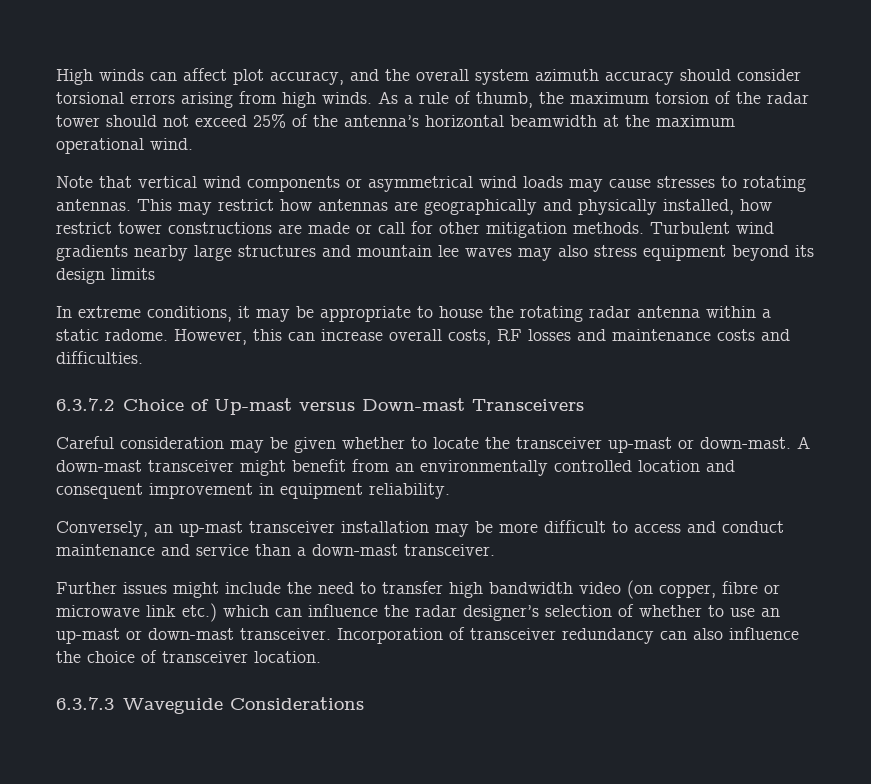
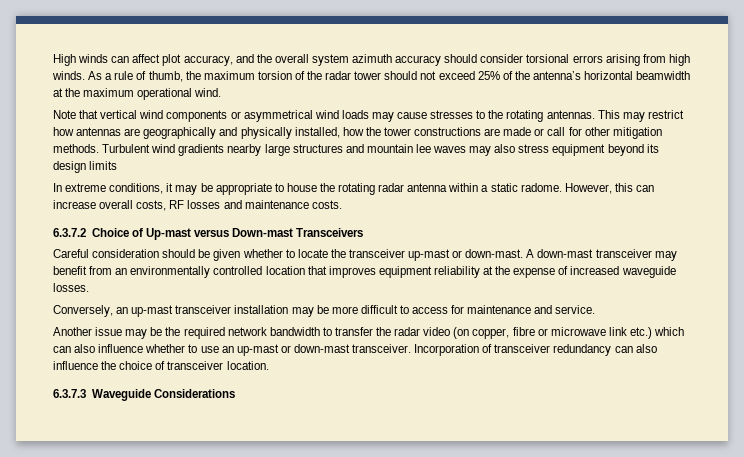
(737, 182) none -> [488,110,504,119] the
[56,222,112,234] restrict -> [365,127,381,136] the
[717,329,790,341] [56,351,143,364] costs and difficulties. -> [311,200,342,209] costs.
[230,440,264,453] may -> [162,249,196,258] should
[240,460,286,476] might -> [654,251,677,261] may
[706,460,735,472] [56,483,450,499] and consequent improvement in equipment reliability. -> [307,266,676,278] [53,283,89,292] that improves equipment reliability at the expense of increased waveguide losses.
[687,521,784,533] [56,544,495,556] [56,581,573,598] and conduct maintenance and service than a down-mast transceiver. // Further issues might include the need to transfer high bandwidth -> [451,305,596,314] [53,327,421,339] for maintenance and service. // Another issue may be the required network bandwidth to transfer the radar
[308,604,634,621] influence the radar designer’s selection of -> [74,344,144,353] also influence

